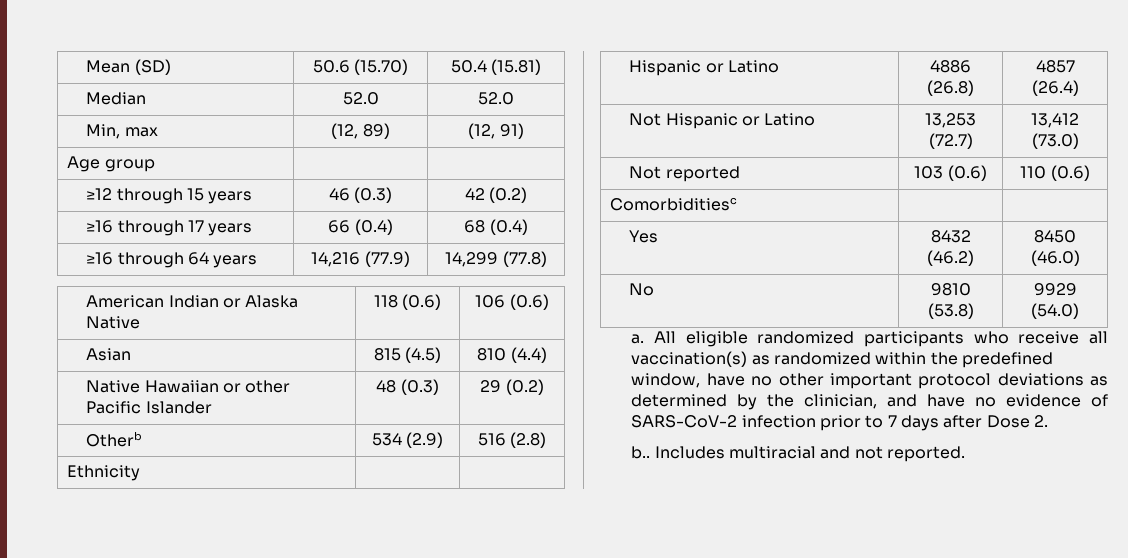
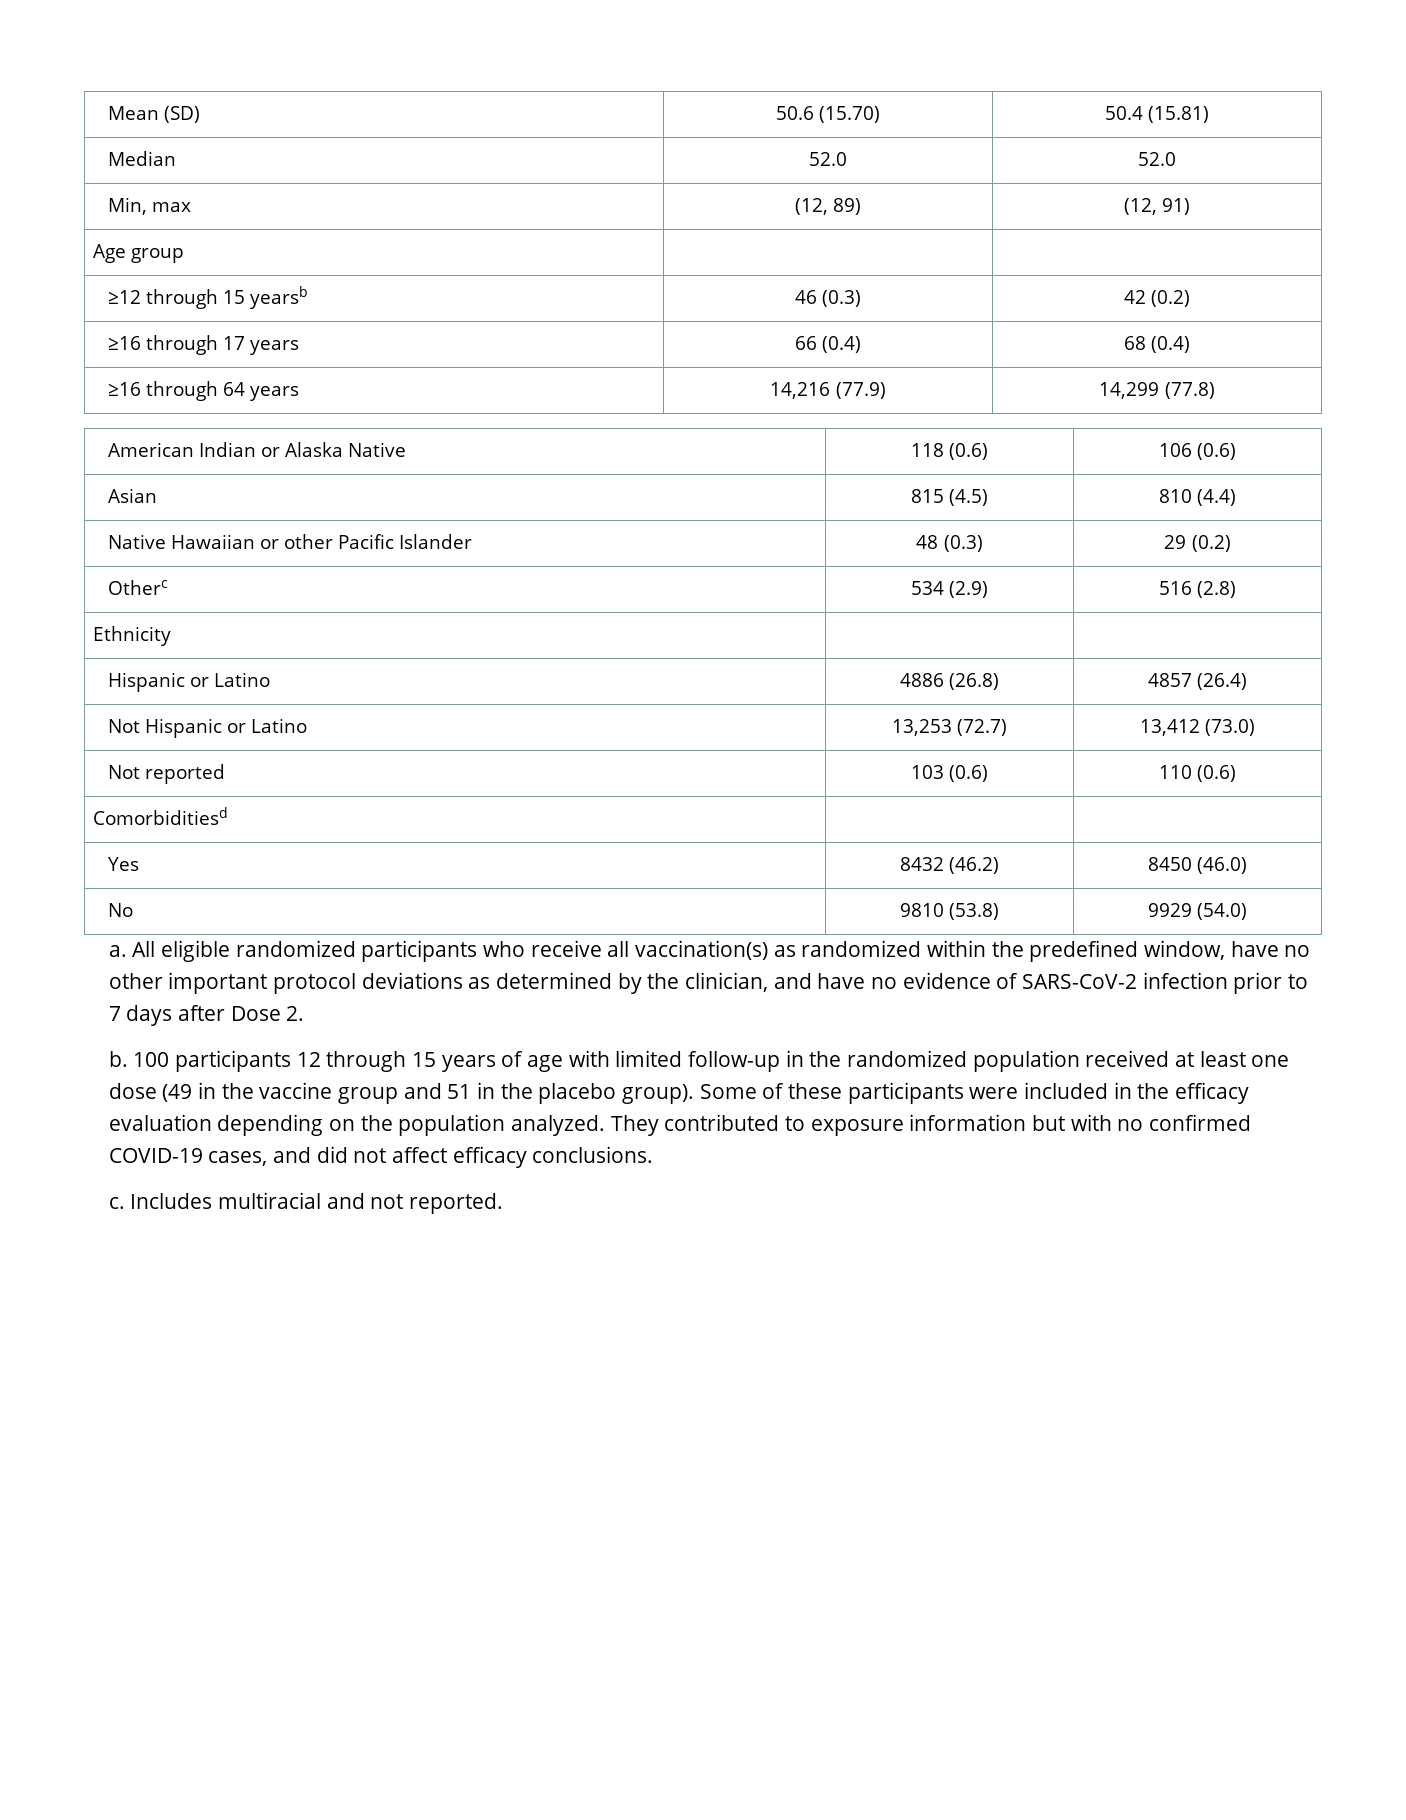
[208,191,253,204] years -> [249,286,308,309] yearsb
[86,431,143,447] Otherb -> [107,580,168,595] Otherc
[610,197,738,211] Comorbiditiesc -> [92,807,228,825] Comorbiditiesd
[631,446,651,459] b.. -> [108,1050,1290,1072] [108,1082,1249,1104] [108,1114,1251,1136] [108,1146,654,1168] [108,1197,125,1209] b. 100 participants 12 through 15 years of age with limited follow-up in the randomized population received at least one dose (49 in the vaccine group and 51 in the placebo group). Some of these participants were included in the efficacy evaluation depending on the population analyzed. They contributed to exposure information but with no confirmed COVID-19 cases, and did not affect efficacy conclusions. // c.

